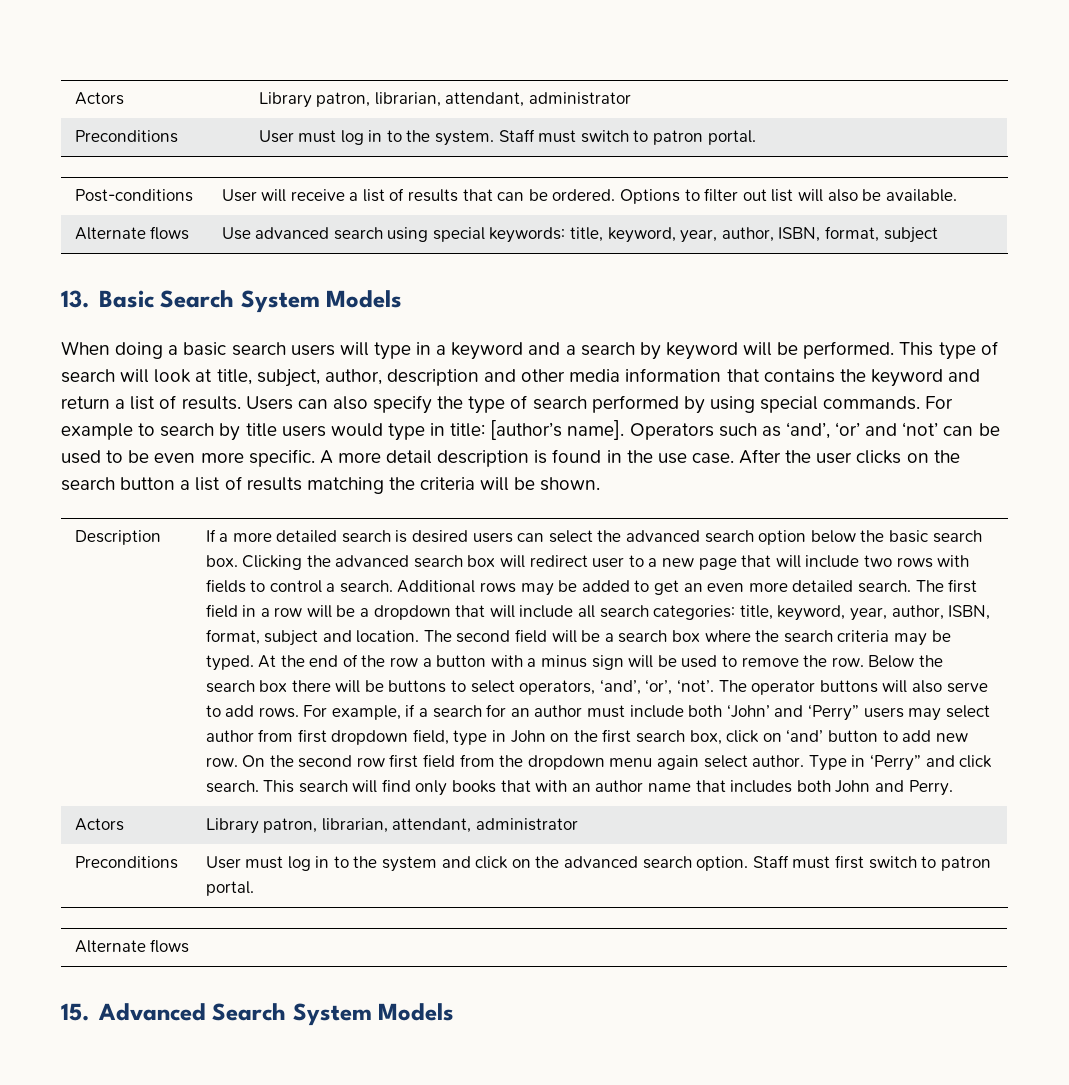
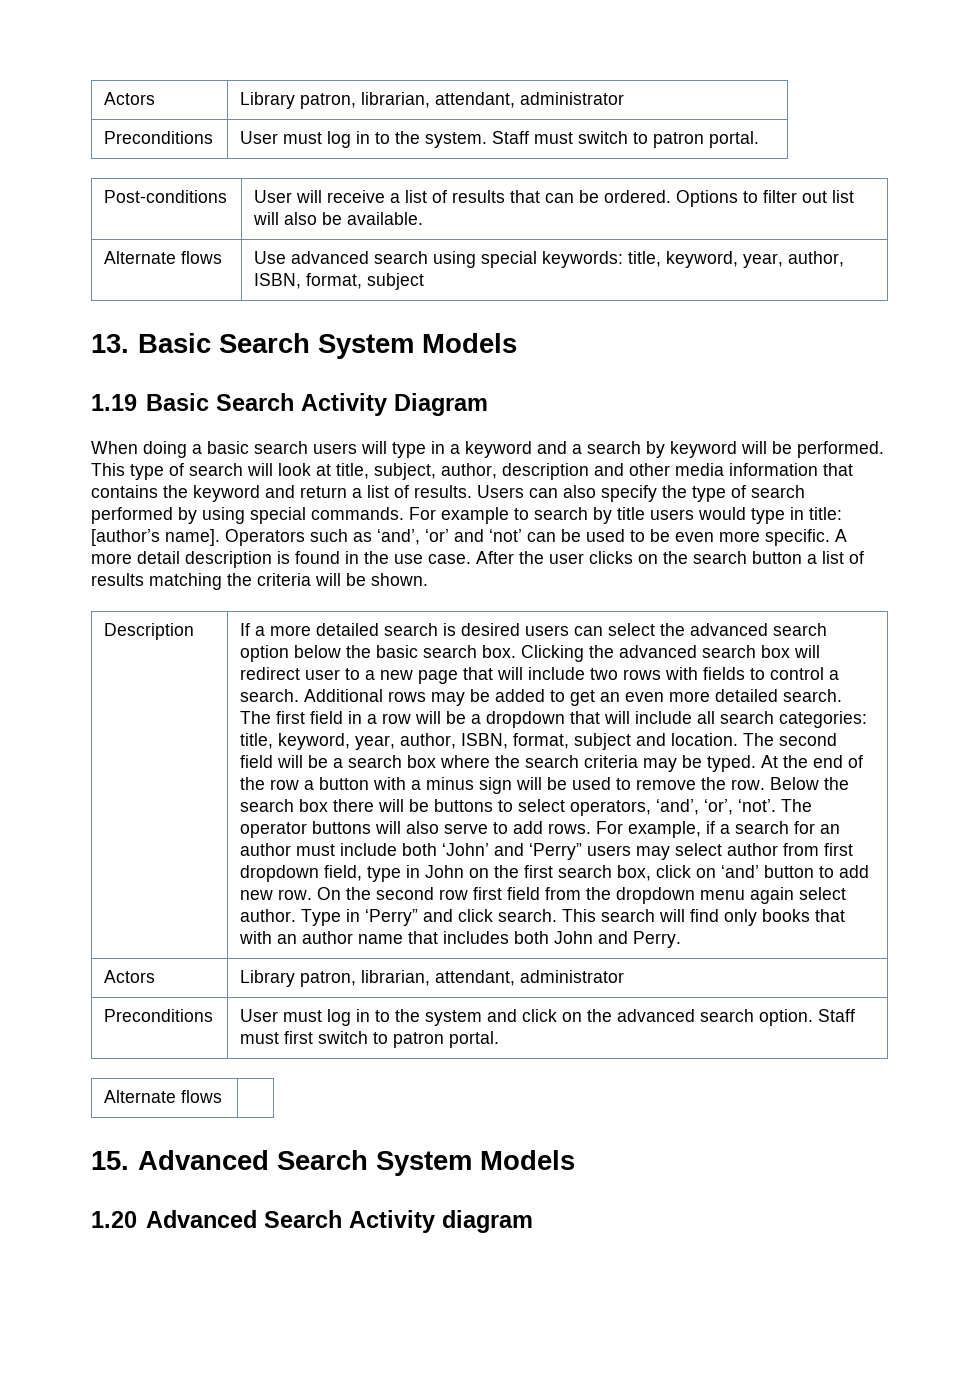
(403, 299) none -> [91,393,488,416] // 1.19 Basic Search Activity Diagram
(455, 1012) none -> [91,1210,533,1233] // 1.20 Advanced Search Activity diagram

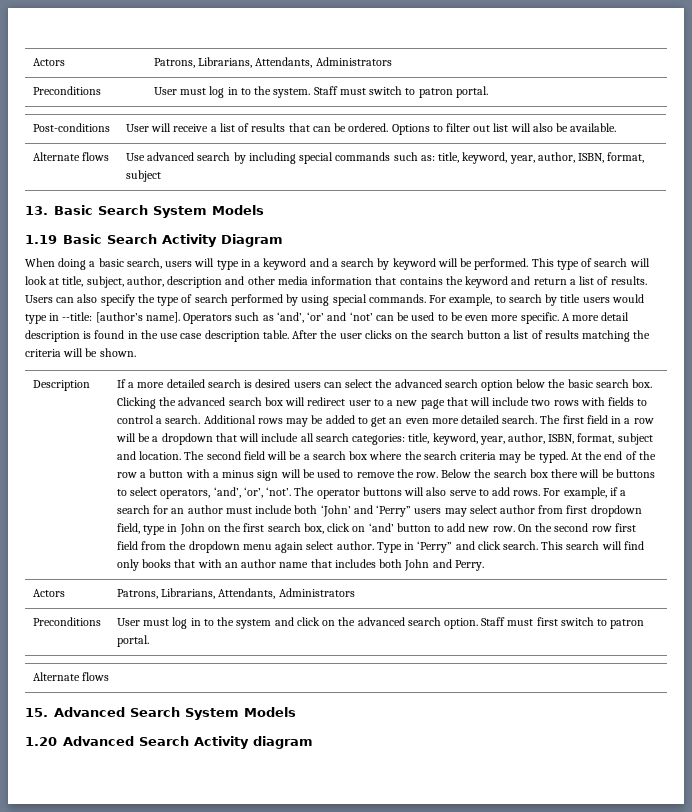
[104,92,156,105] [240,92,625,109] Actors | Library patron, librarian, attendant, administrator -> [32,58,65,66] [153,57,392,68] Actors | Patrons, Librarians, Attendants, Administrators
[433,251,624,268] using special keywords: -> [233,152,435,164] by including special commands such as:
[254,441,308,454] search -> [126,258,162,269] search,
[441,507,509,524] example -> [449,294,493,306] example,
[809,507,842,520] title: -> [62,312,93,321] --title:
[428,554,471,564] case. -> [180,330,289,342] case description table.
[240,970,625,987] Library patron, librarian, attendant, administrator -> [116,588,355,599] Patrons, Librarians, Attendants, Administrators

